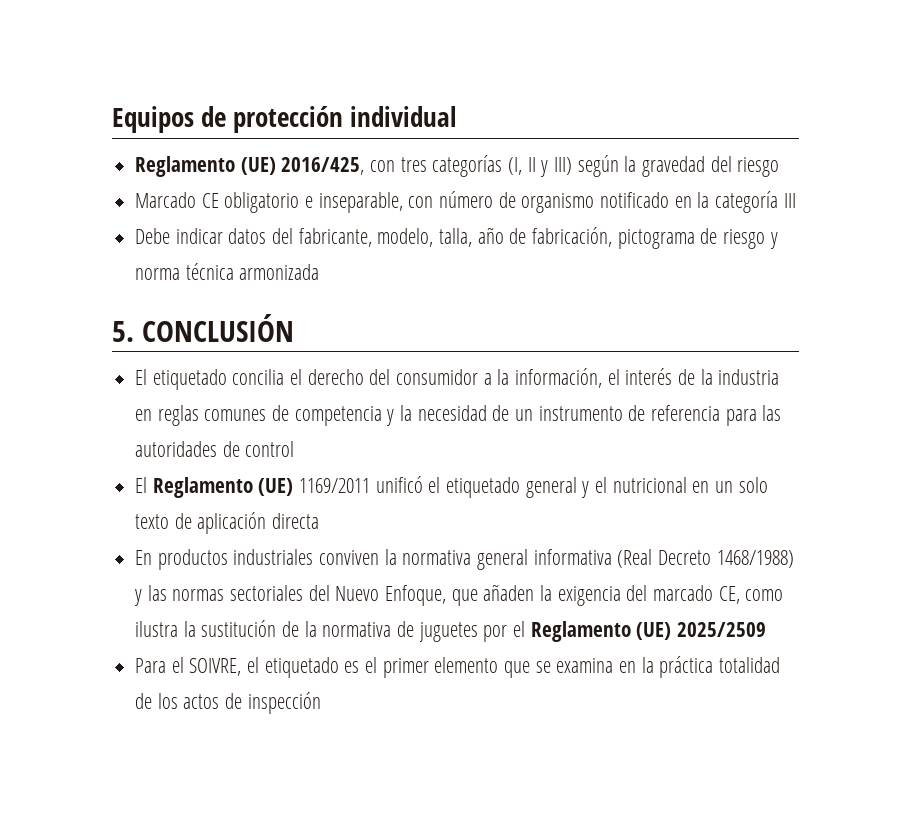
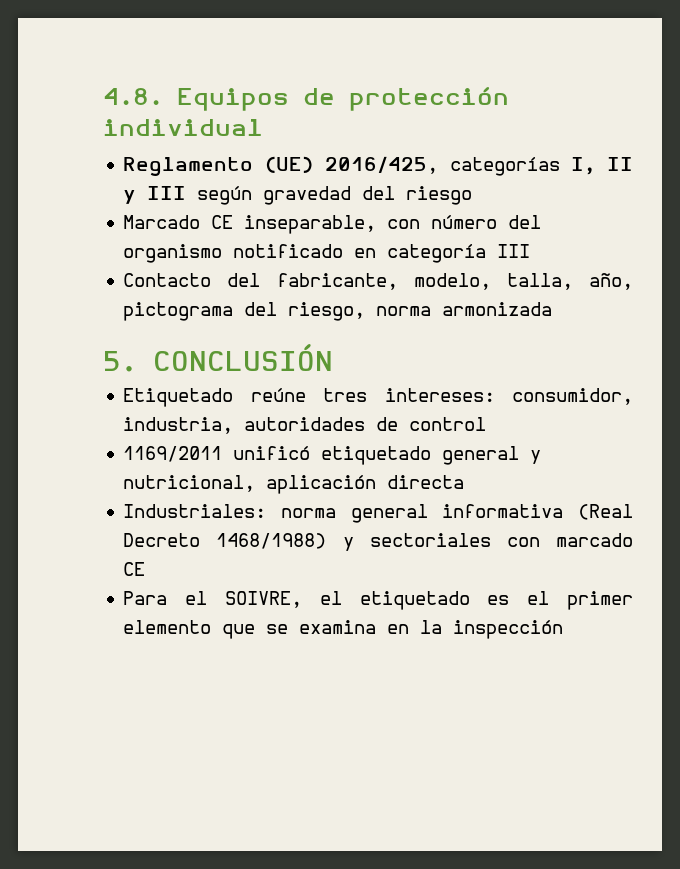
(112, 119) none -> [103,88,163,105] 4.8.
[370,155,637,177] con tres categorías (I, II y III) según la -> [449,157,633,176] [123,186,253,205] categorías I, II y III según
[224,192,314,213] obligatorio e -> (234, 222) none
[498,192,516,208] de -> [508,215,542,229] del
[697,192,710,208] la -> (377, 253) none
[135,228,267,244] Debe indicar datos -> [123,273,212,287] Contacto
[477,227,778,249] [135,263,320,280] [112,314,294,342] [135,368,780,390] [135,405,782,426] año de fabricación, pictograma de riesgo y norma técnica armonizada // 5. CONCLUSIÓN // El etiquetado concilia el derecho del consumidor a la información, el interés de la industria en reglas comunes de competencia y la necesidad de un instrumento de referencia para las -> [589,273,633,290] [123,302,553,321] [103,344,333,372] [123,388,633,407] [123,417,234,434] año, pictograma del riesgo, norma armonizada // 5. CONCLUSIÓN // Etiquetado reúne tres intereses: consumidor, industria,
[135,477,294,498] El Reglamento (UE) -> (487, 424) none
[428,477,441,493] el -> (311, 453) none
[595,477,768,493] [135,512,320,534] [135,549,472,570] el nutricional en un solo texto de aplicación directa // En productos industriales conviven la normativa -> [123,475,465,494] [123,504,337,518] nutricional, aplicación directa // Industriales: norma
[147,584,784,606] [135,620,767,642] las normas sectoriales del Nuevo Enfoque, que añaden la exigencia del marcado CE, como ilustra la sustitución de la normativa de juguetes por el Reglamento (UE) 2025/2509 -> [369,533,633,547] [123,562,146,576] sectoriales con marcado CE
[659,656,781,678] [135,693,243,709] práctica totalidad de los actos de -> (443, 627) none

